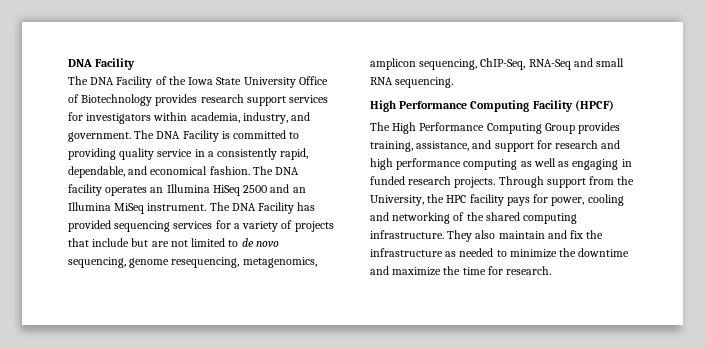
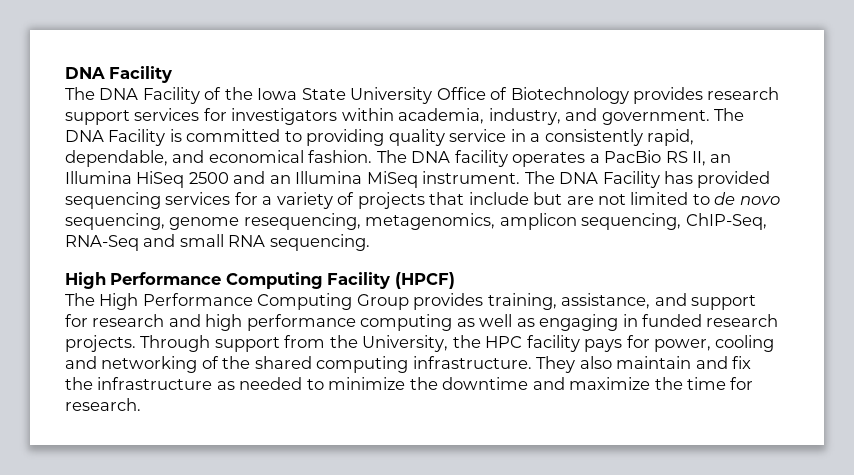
(148, 191) none -> [589,150,707,166] a PacBio RS II,

